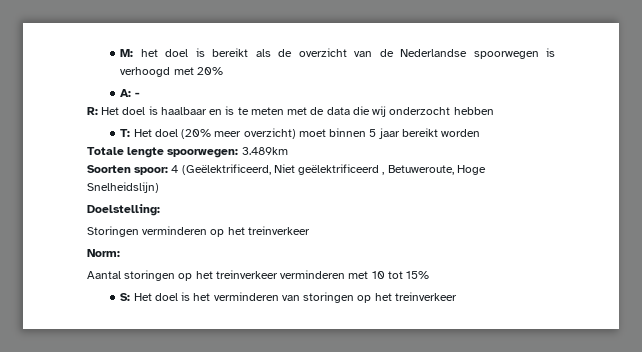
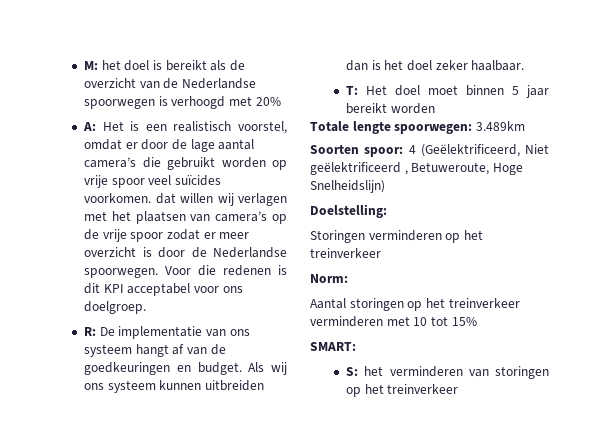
[134,92,140,97] [87,106,494,117] - // R: Het doel is haalbaar en is te meten met de data die wij onderzocht hebben -> [102,121,287,134] [84,139,255,152] [84,157,287,170] [84,175,221,188] [84,193,287,206] [84,211,287,224] [84,229,250,242] [84,247,288,258] [84,265,287,278] [84,283,243,296] [84,301,147,314] [84,326,250,339] [84,344,226,357] [84,362,287,375] [84,380,264,393] [346,60,525,71] Het is een realistisch voorstel, omdat er door de lage aantal camera’s die gebruikt worden op vrije spoor veel suïcides voorkomen. dat willen wij verlagen met het plaatsen van camera’s op de vrije spoor zodat er meer overzicht is door de Nederlandse spoorwegen. Voor die redenen is dit KPI acceptabel voor ons doelgroep. // R: De implementatie van ons systeem hangt af van de goedkeuringen en budget. Als wij ons systeem kunnen uitbreiden dan is het doel zeker haalbaar.
[181,128,296,139] (20% meer overzicht) -> (421, 90) none
(430, 275) none -> [310,342,356,351] // SMART:
[133,292,191,301] Het doel is -> (359, 371) none

